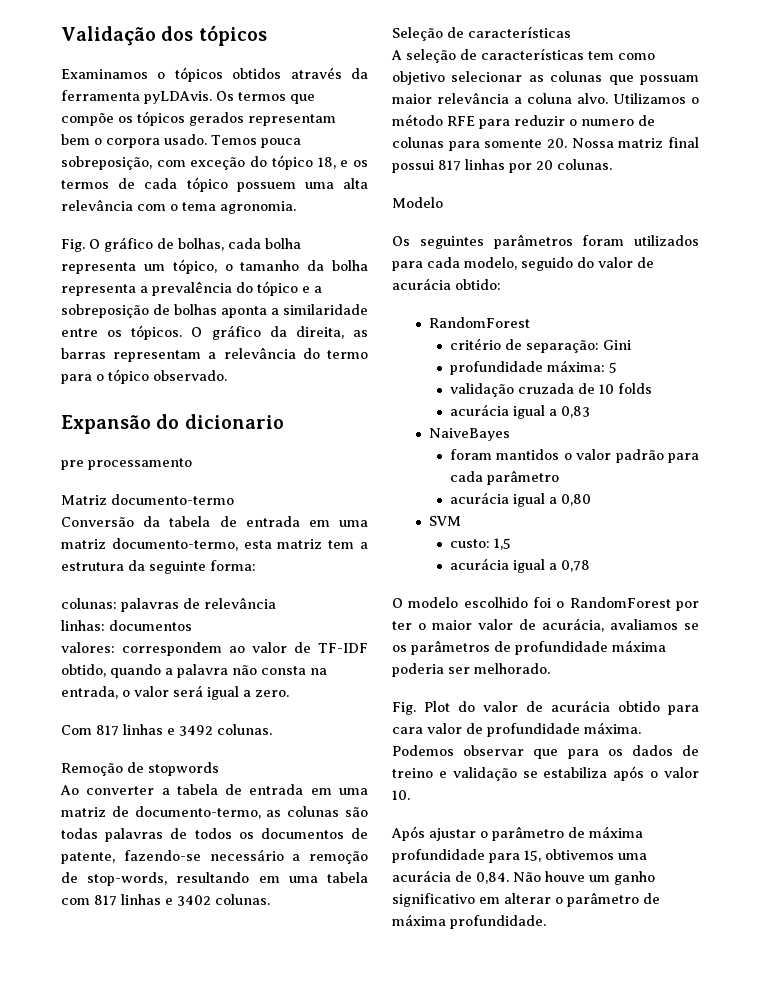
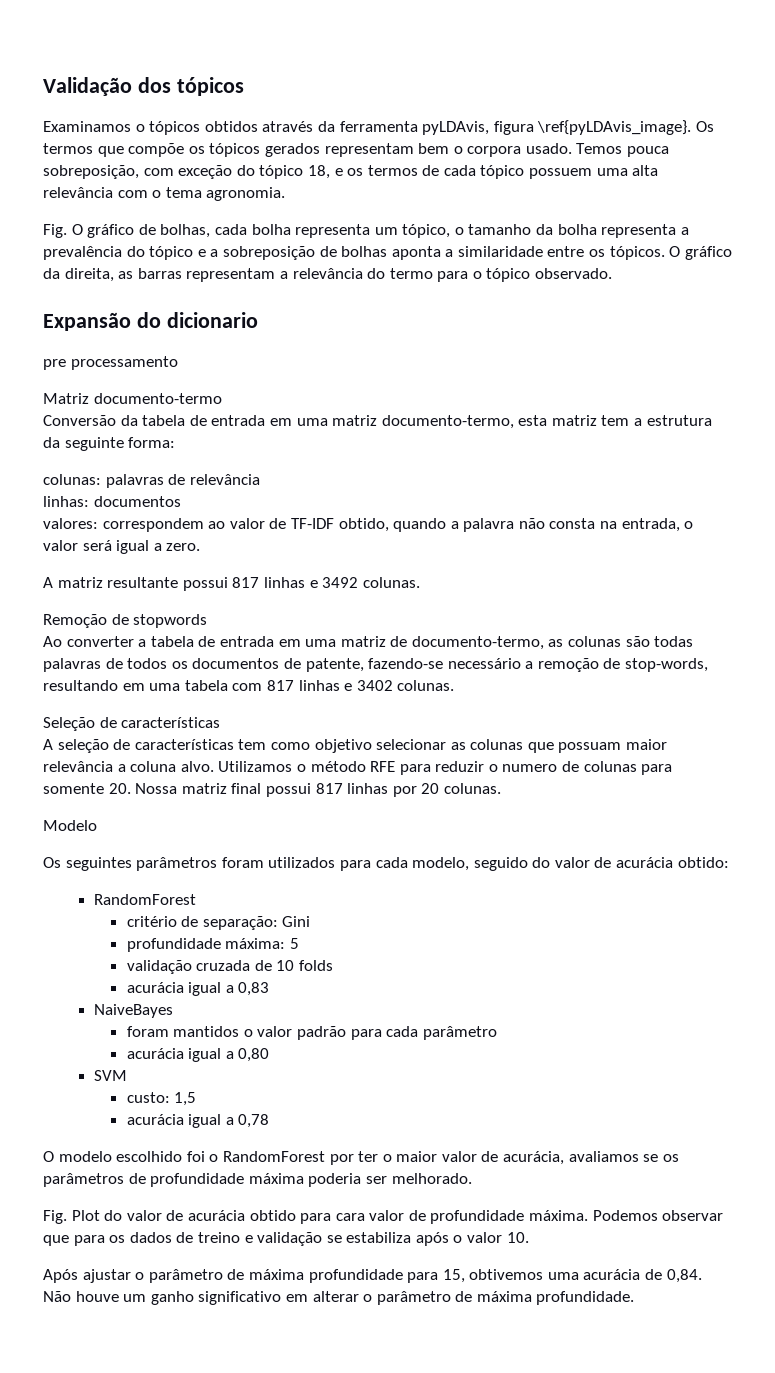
[144,91,212,104] pyLDAvis. -> [422,120,692,135] pyLDAvis, figura \ref{pyLDAvis_image}.
[61,725,92,735] Com -> [43,577,228,591] A matriz resultante possui

